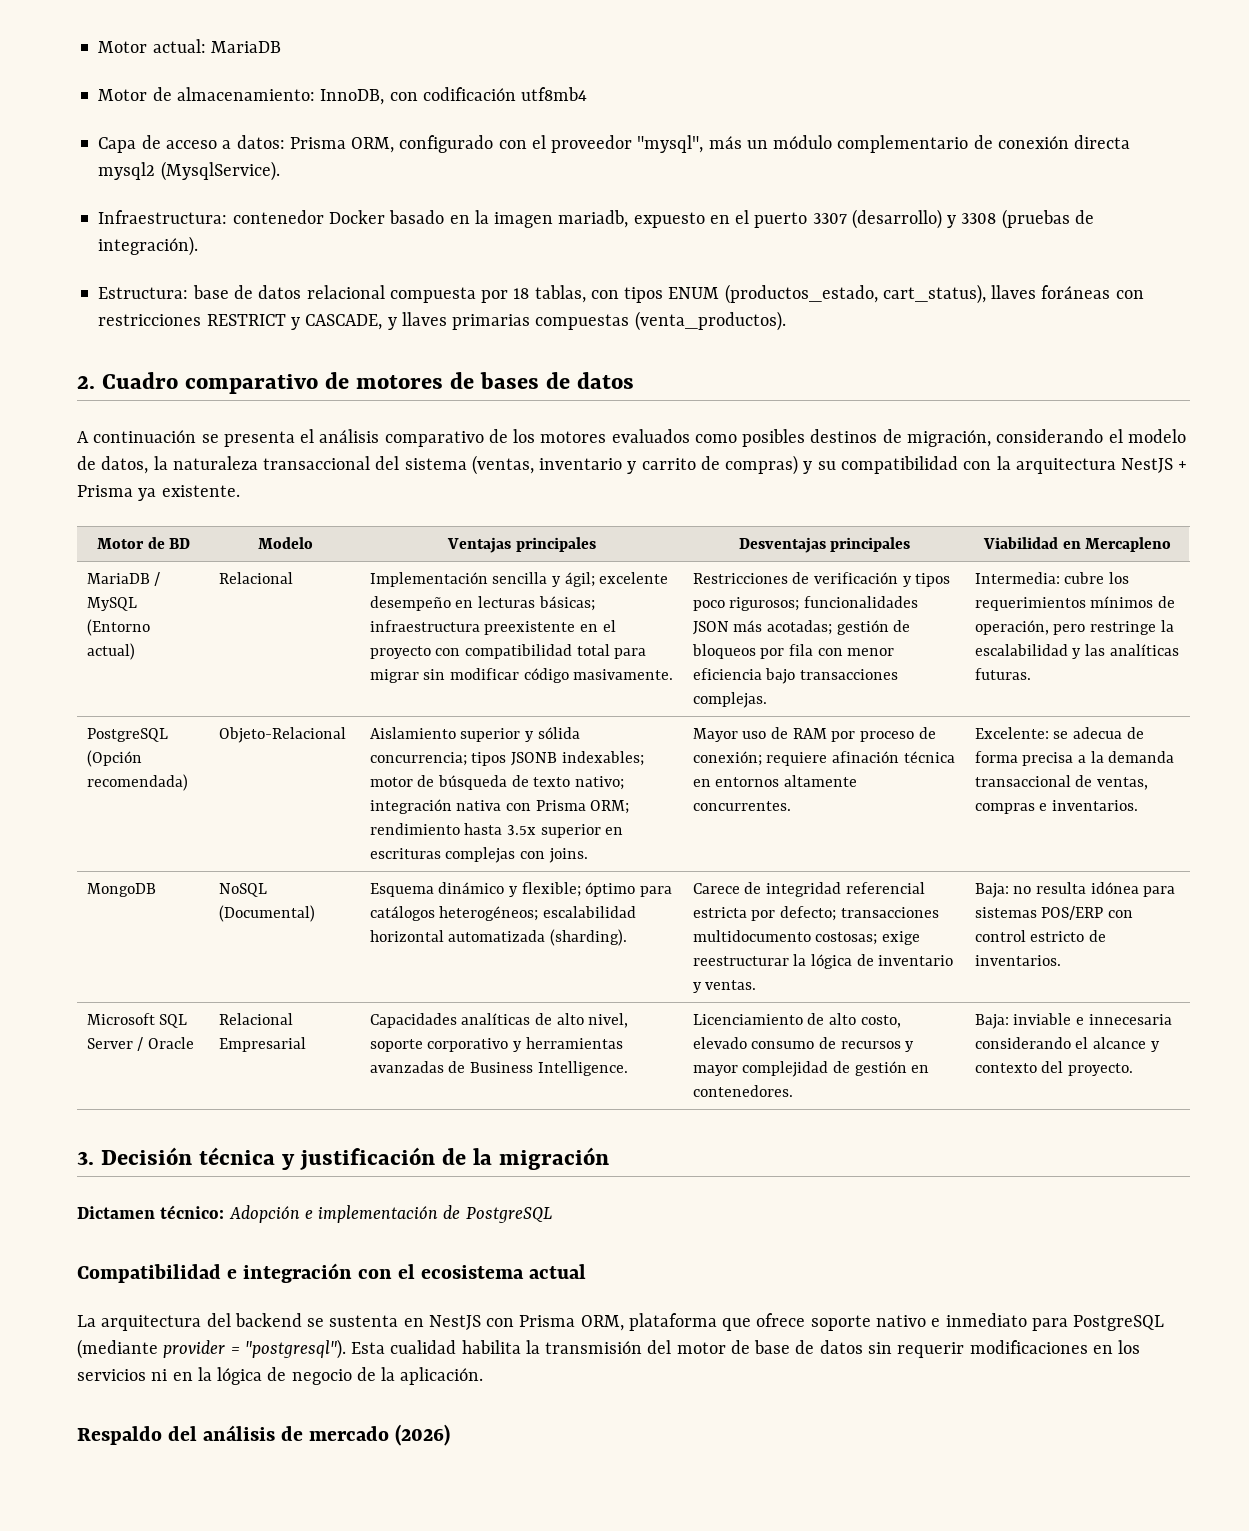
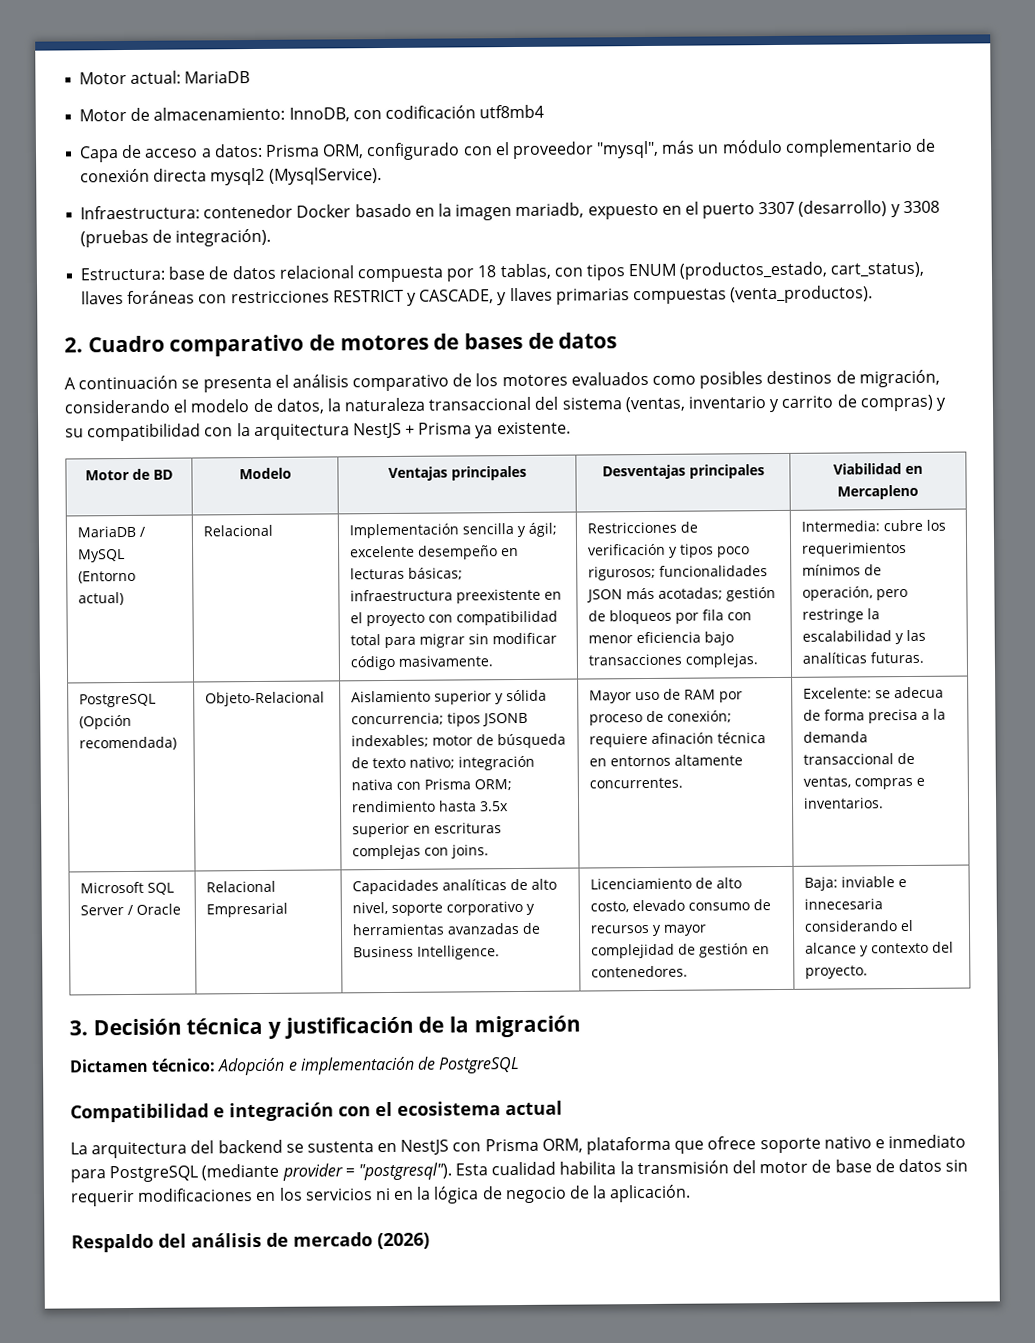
[86,883,156,897] [218,883,267,897] [218,905,315,922] [369,882,673,897] [369,906,636,921] [369,929,627,946] [692,882,925,897] [692,906,939,921] [692,930,920,945] [692,954,954,969] [692,980,757,993] [974,882,1176,898] [974,906,1133,920] [974,930,1106,942] [974,955,1061,966] // MongoDB | NoSQL (Documental) | Esquema dinámico y flexible; óptimo para catálogos heterogéneos; escalabilidad horizontal automatizada (sharding). | Carece de integridad referencial estricta por defecto; transacciones multidocumento costosas; exige reestructurar la lógica de inventario y ventas. | Baja: no resulta idónea para sistemas POS/ERP con control estricto de inventarios. -> (885, 803) none

